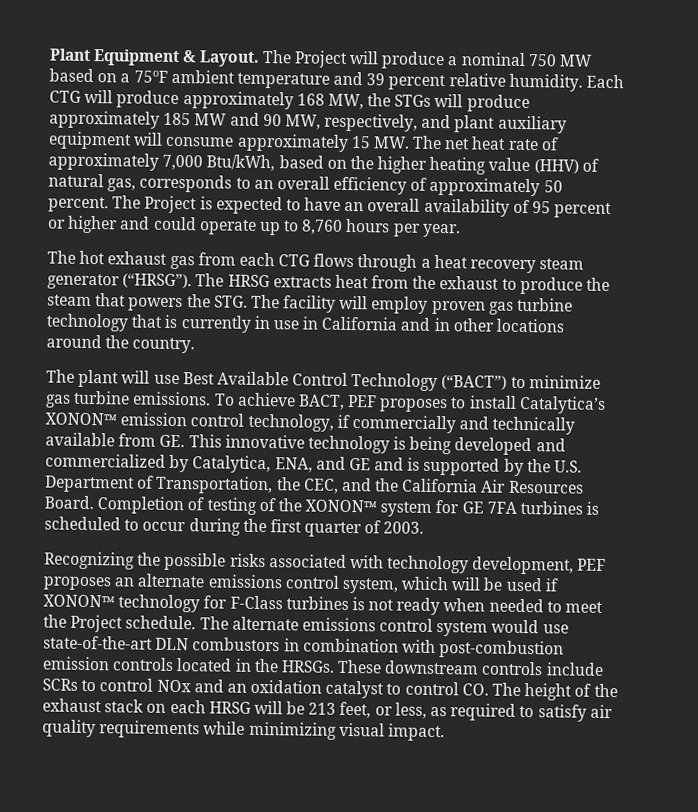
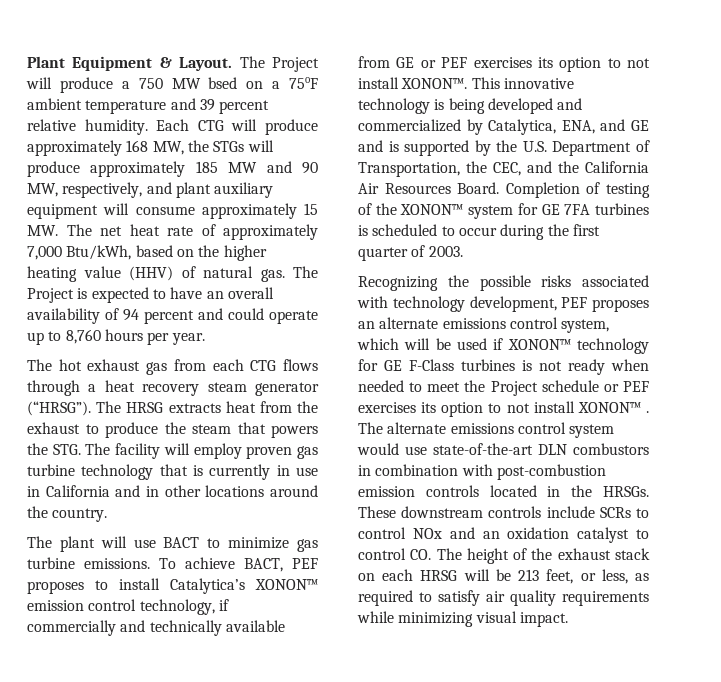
[460,52,526,67] nominal -> (130, 85) none
[49,68,94,83] based -> [208,77,238,89] bsed
[107,174,563,197] [48,196,109,213] gas, corresponds to an overall efficiency of approximately 50 percent. -> [260,269,285,282] gas.
[532,201,613,219] [48,215,119,234] 95 percent or higher -> [123,309,194,324] 94 percent
[182,371,508,392] Best Available Control Technology (“BACT”) -> [163,537,200,548] BACT
[159,434,186,448] GE. -> [396,57,650,72] [358,77,468,89] GE or PEF exercises its option to not install XONON™.
(228, 602) none -> [384,360,402,371] GE
[125,615,197,630] schedule. -> [541,380,649,392] [358,401,649,417] schedule or PEF exercises its option to not install XONON™ .

